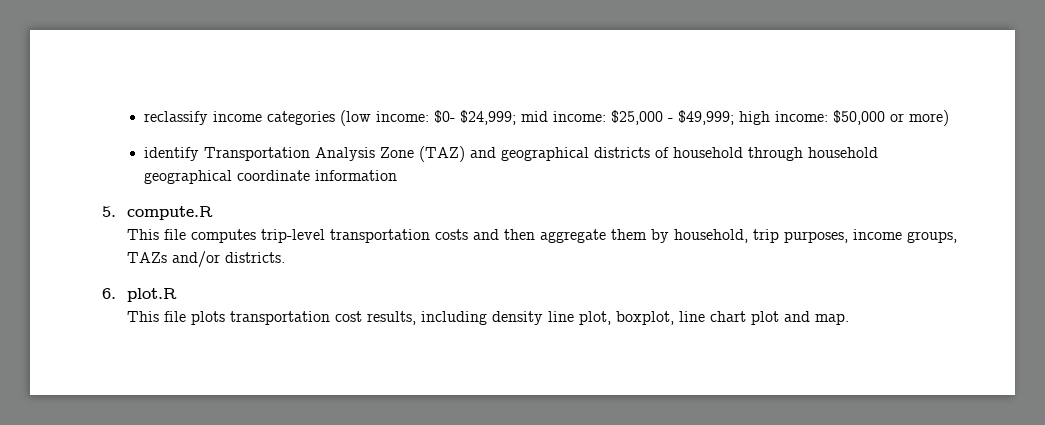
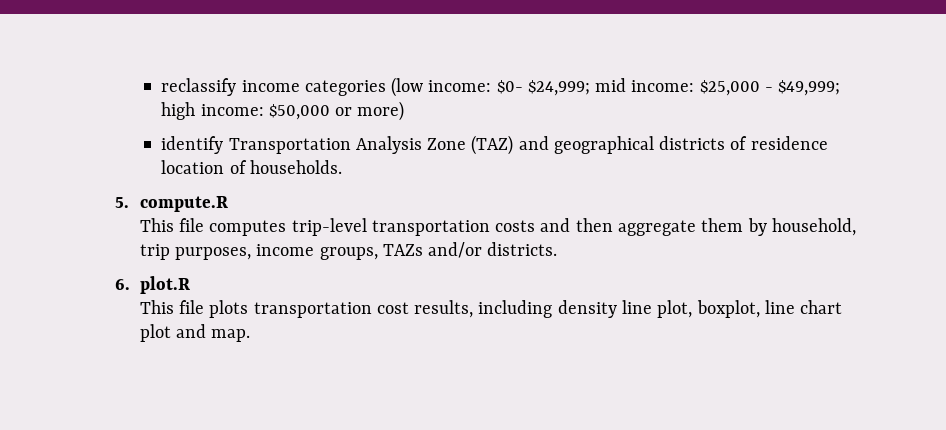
[673,147,879,161] [144,170,398,184] household through household geographical coordinate information -> [750,136,828,150] [161,160,342,174] residence location of households.

